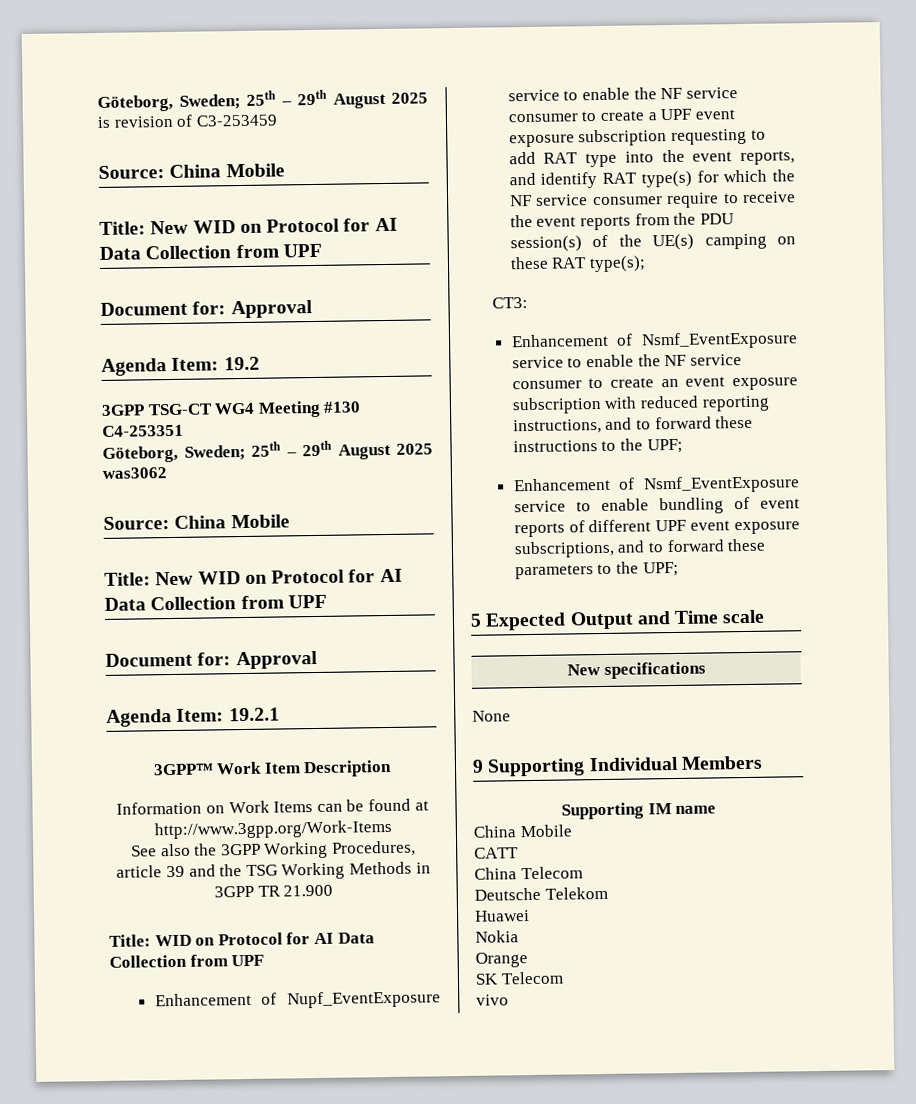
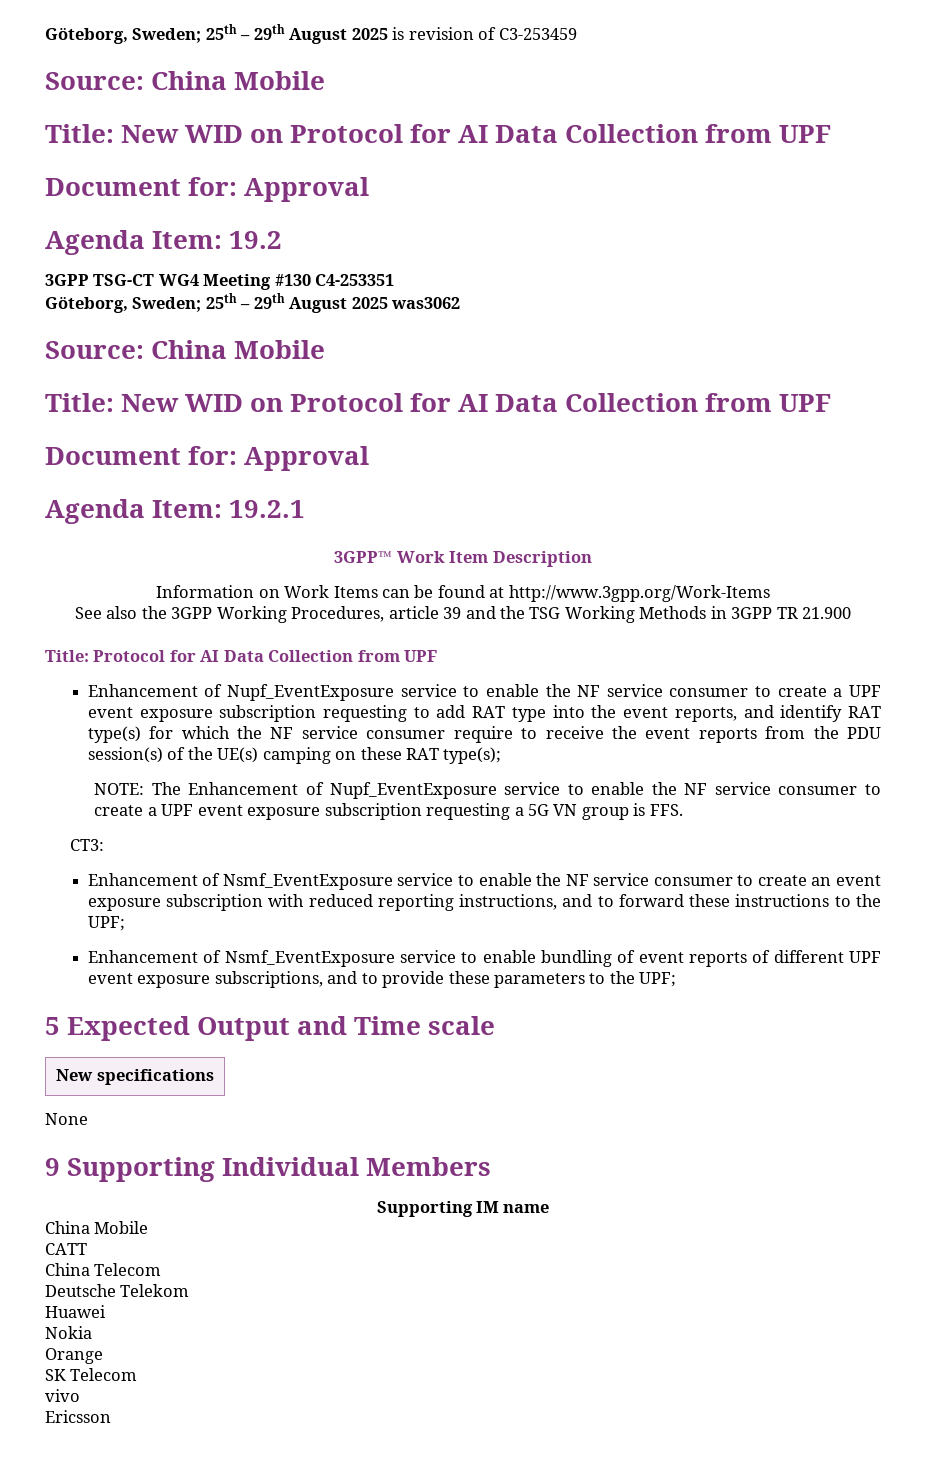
[154,934,216,947] WID on -> (89, 656) none
(646, 264) none -> [94,782,881,799] [94,803,683,820] // NOTE: The Enhancement of Nupf_EventExposure service to enable the NF service consumer to create a UPF event exposure subscription requesting a 5G VN group is FFS.
[666,539,725,553] forward -> [382,971,445,988] provide
(509, 1000) none -> [45,1410,111,1423] // Ericsson

